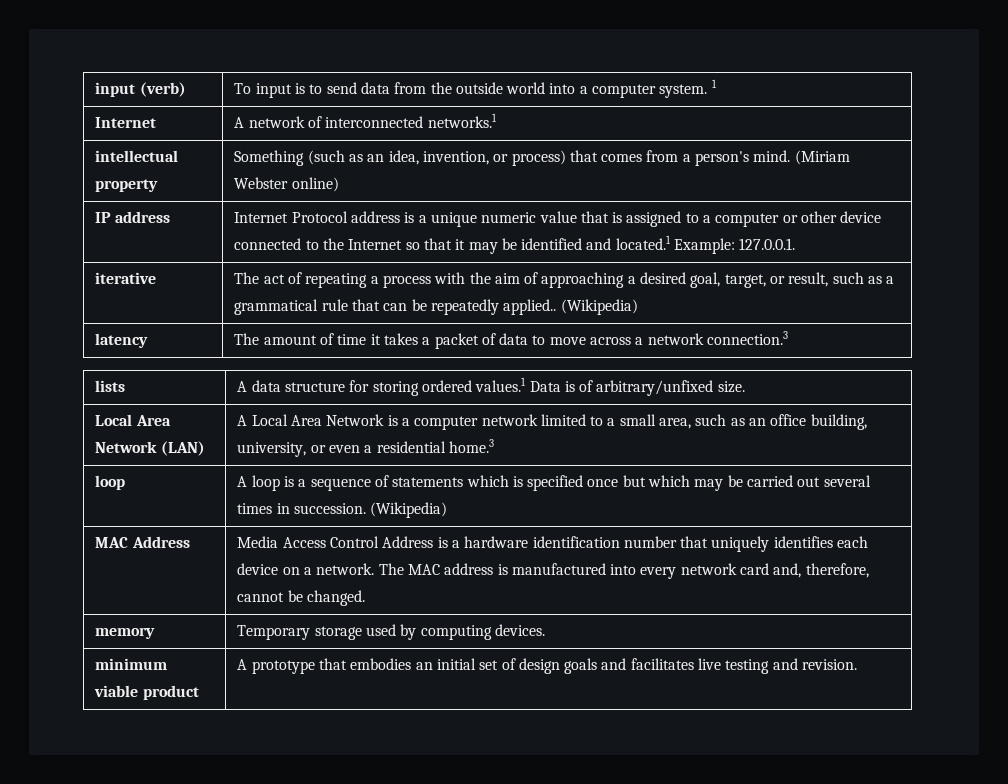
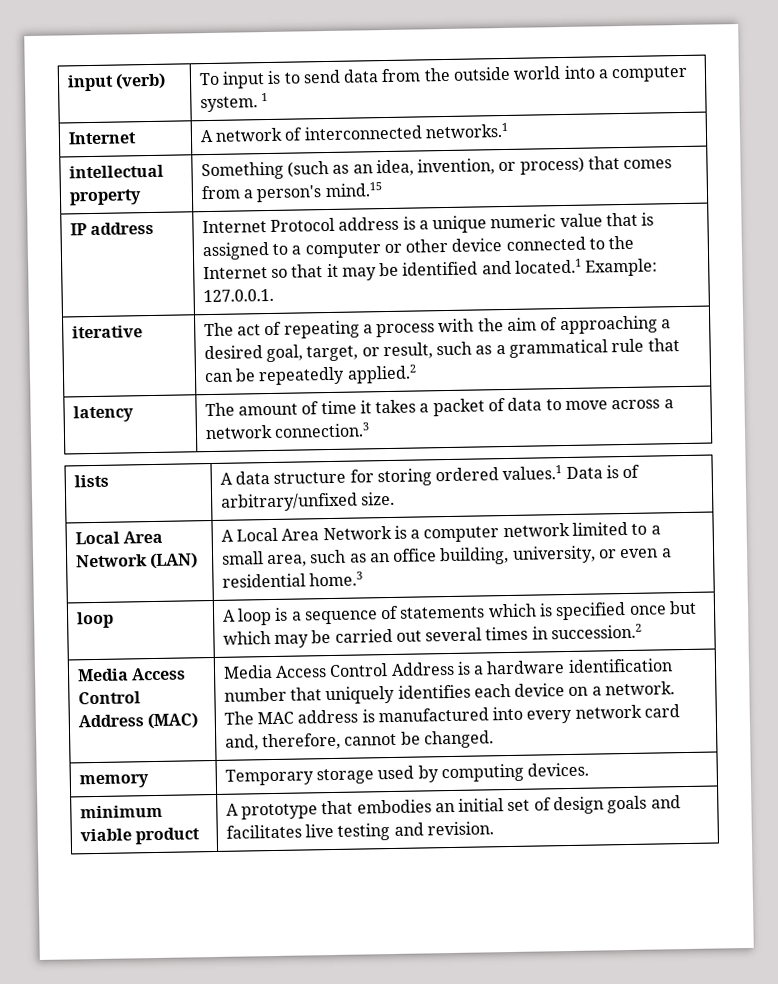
[753,150,850,165] [234,177,339,192] mind. (Miriam Webster online) -> [324,182,382,198] mind.15
[503,299,638,315] applied.. (Wikipedia) -> [346,364,417,384] applied.2
[293,502,448,518] [95,536,190,548] succession. (Wikipedia) // MAC Address -> [551,623,643,640] [76,667,186,682] [77,691,141,705] [77,712,198,730] succession.2 // Media Access Control Address (MAC)

